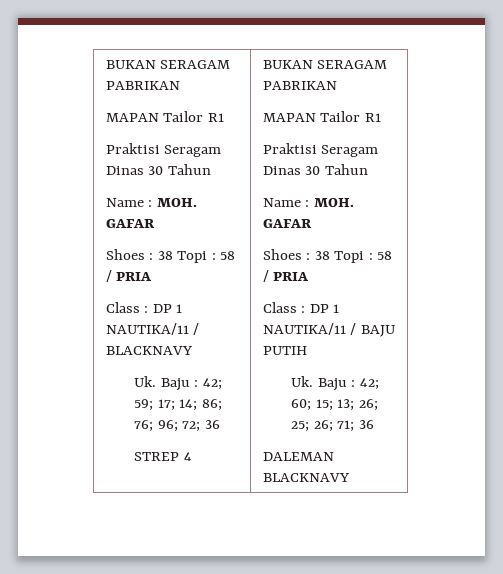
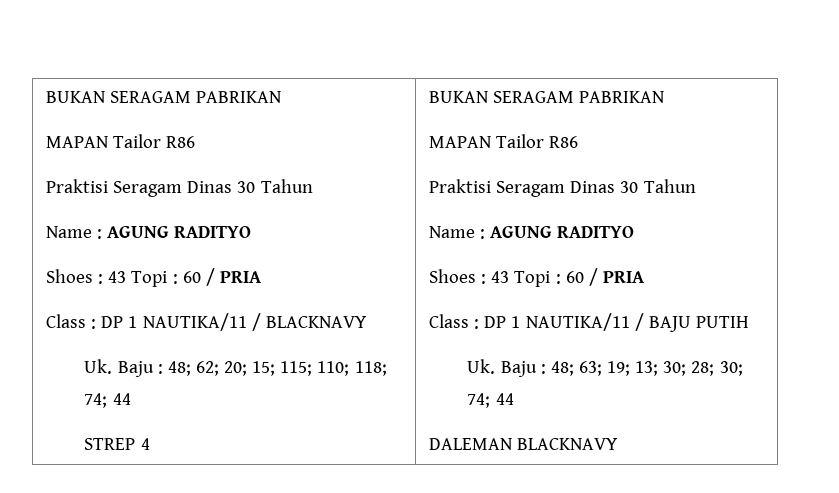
[105,60,231,69] [105,81,180,90] [105,111,224,122] [105,143,222,157] [105,164,211,175] [105,198,197,207] [105,219,155,228] [105,249,236,263] BUKAN SERAGAM PABRIKAN // MAPAN Tailor R1 // Praktisi Seragam Dinas 30 Tahun // Name : MOH. GAFAR // Shoes : 38 Topi : 58 -> [45,91,282,103] [45,134,196,148] [45,179,313,197] [45,226,252,239] [45,269,201,287] BUKAN SERAGAM PABRIKAN // MAPAN Tailor R86 // Praktisi Seragam Dinas 30 Tahun // Name : AGUNG RADITYO // Shoes : 43 Topi : 60
[202,378,222,390] [134,399,222,411] [134,420,220,432] 42; 59; 17; 14; 86; 76; 96; 72; 36 -> [167,361,387,376] [84,393,131,408] 48; 62; 20; 15; 115; 110; 118; 74; 44
[364,113,381,122] [262,143,379,157] [262,164,368,175] [262,198,354,207] [262,219,312,228] [262,249,393,263] R1 // Praktisi Seragam Dinas 30 Tahun // Name : MOH. GAFAR // Shoes : 38 Topi : 58 -> [549,136,579,148] [428,179,696,197] [428,226,635,239] [428,269,584,287] R86 // Praktisi Seragam Dinas 30 Tahun // Name : AGUNG RADITYO // Shoes : 43 Topi : 60
[359,378,379,390] [291,399,378,411] [291,420,374,432] 42; 60; 15; 13; 26; 25; 26; 71; 36 -> [550,361,743,376] [467,393,514,408] 48; 63; 19; 13; 30; 28; 30; 74; 44

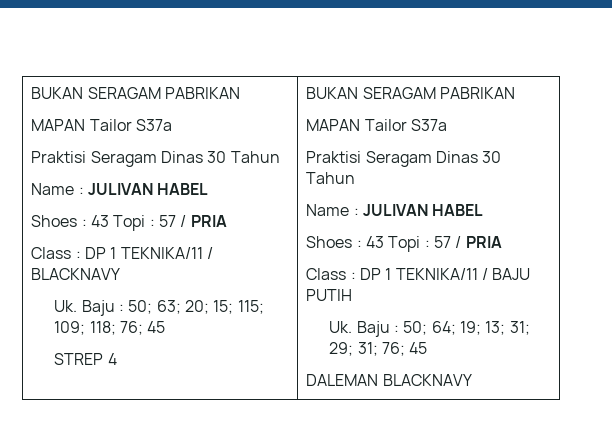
[45,91,282,103] [45,134,196,148] [45,179,313,197] [45,226,252,239] [45,268,261,287] [45,313,247,331] BUKAN SERAGAM PABRIKAN // MAPAN Tailor R86 // Praktisi Seragam Dinas 30 Tahun // Name : AGUNG RADITYO // Shoes : 43 Topi : 60 / PRIA // Class : DP 1 NAUTIKA/11 -> [31,87,241,99] [31,119,173,131] [31,151,280,167] [31,183,209,195] [31,215,227,231] [31,247,203,259] BUKAN SERAGAM PABRIKAN // MAPAN Tailor S37a // Praktisi Seragam Dinas 30 Tahun // Name : JULIVAN HABEL // Shoes : 43 Topi : 57 / PRIA // Class : DP 1 TEKNIKA/11
[167,361,219,376] 48; 62; -> [128,300,181,314] 50; 63;
[317,361,387,376] [84,393,131,408] 110; 118; 74; 44 -> [54,321,166,335] 109; 118; 76; 45
[549,136,579,148] [428,179,696,197] [428,226,635,239] [428,268,644,287] [428,313,630,331] R86 // Praktisi Seragam Dinas 30 Tahun // Name : AGUNG RADITYO // Shoes : 43 Topi : 60 / PRIA // Class : DP 1 NAUTIKA/11 -> [411,119,448,131] [306,151,502,167] [306,172,356,184] [306,204,484,216] [306,236,502,252] [306,268,478,280] S37a // Praktisi Seragam Dinas 30 Tahun // Name : JULIVAN HABEL // Shoes : 43 Topi : 57 / PRIA // Class : DP 1 TEKNIKA/11
[550,361,743,376] [467,393,514,408] 48; 63; 19; 13; 30; 28; 30; 74; 44 -> [403,321,530,335] [329,342,428,356] 50; 64; 19; 13; 31; 29; 31; 76; 45

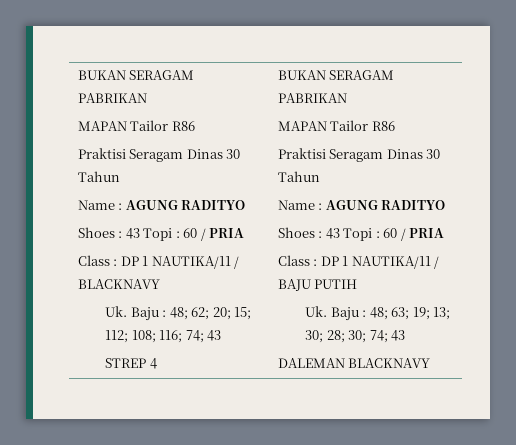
[31,87,241,99] [31,119,173,131] [31,151,280,167] [31,183,209,195] [31,215,227,231] [31,247,203,259] BUKAN SERAGAM PABRIKAN // MAPAN Tailor S37a // Praktisi Seragam Dinas 30 Tahun // Name : JULIVAN HABEL // Shoes : 43 Topi : 57 / PRIA // Class : DP 1 TEKNIKA/11 -> [77,70,195,80] [77,93,147,103] [77,120,195,131] [77,148,241,162] [77,171,120,182] [77,200,246,210] [77,227,245,241] [77,255,231,269] BUKAN SERAGAM PABRIKAN // MAPAN Tailor R86 // Praktisi Seragam Dinas 30 Tahun // Name : AGUNG RADITYO // Shoes : 43 Topi : 60 / PRIA // Class : DP 1 NAUTIKA/11
[128,300,264,314] [54,321,166,335] 50; 63; 20; 15; 115; 109; 118; 76; 45 -> [169,307,252,320] [105,330,222,343] 48; 62; 20; 15; 112; 108; 116; 74; 43
[411,119,448,131] [306,151,502,167] [306,172,356,184] [306,204,484,216] [306,236,502,252] [306,268,478,280] S37a // Praktisi Seragam Dinas 30 Tahun // Name : JULIVAN HABEL // Shoes : 43 Topi : 57 / PRIA // Class : DP 1 TEKNIKA/11 -> [371,121,395,131] [277,148,441,162] [277,171,320,182] [277,200,446,210] [277,227,445,241] [277,255,431,269] R86 // Praktisi Seragam Dinas 30 Tahun // Name : AGUNG RADITYO // Shoes : 43 Topi : 60 / PRIA // Class : DP 1 NAUTIKA/11
[403,321,530,335] [329,342,428,356] 50; 64; 19; 13; 31; 29; 31; 76; 45 -> [369,307,451,320] [305,330,406,343] 48; 63; 19; 13; 30; 28; 30; 74; 43

